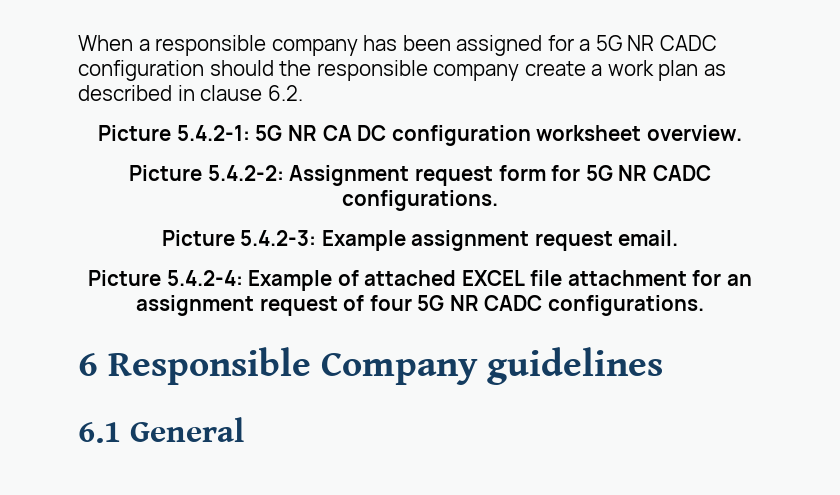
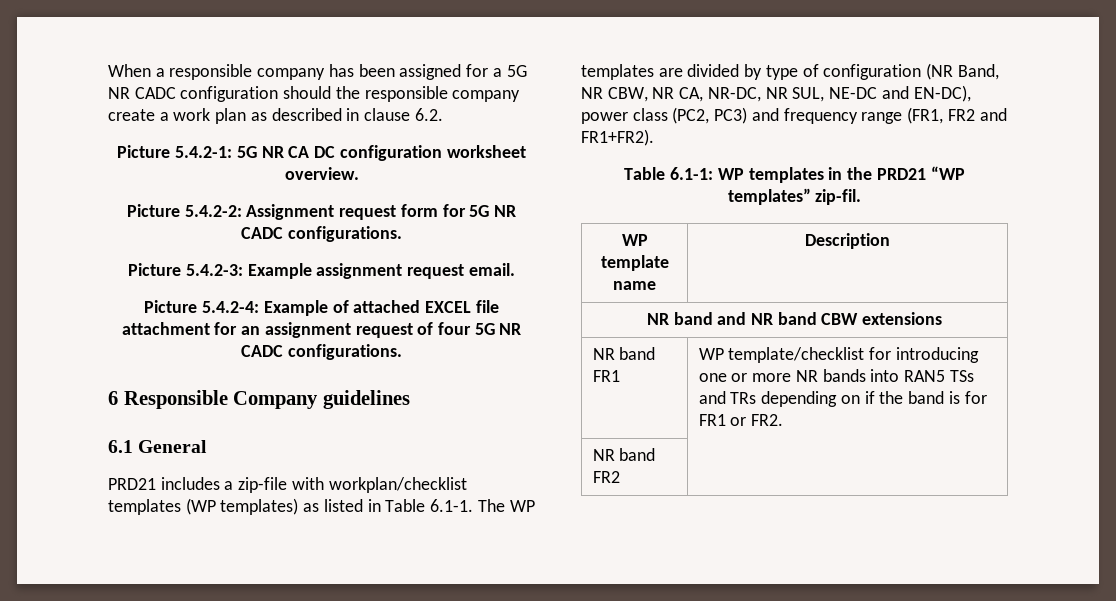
(244, 429) none -> [108,477,467,493] [108,498,535,515] [581,63,999,80] [581,85,971,102] [581,107,1007,124] [581,129,654,146] [624,166,965,183] [727,188,862,205] [621,234,648,246] [600,255,669,271] [613,281,656,290] [805,233,890,249] [646,312,943,325] [592,347,656,360] [592,370,620,382] [698,347,979,363] [698,369,974,382] [698,391,987,407] [698,414,784,426] [592,448,656,461] [592,471,620,483] // PRD21 includes a zip-file with workplan/checklist templates (WP templates) as listed in Table 6.1-1. The WP templates are divided by type of configuration (NR Band, NR CBW, NR CA, NR-DC, NR SUL, NE-DC and EN-DC), power class (PC2, PC3) and frequency range (FR1, FR2 and FR1+FR2). // Table 6.1-1: WP templates in the PRD21 “WP templates” zip-fil. // WP template name | Description // NR band and NR band CBW extensions // NR band FR1 | WP template/checklist for introducing one or more NR bands into RAN5 TSs and TRs depending on if the band is for FR1 or FR2. // NR band FR2 |

